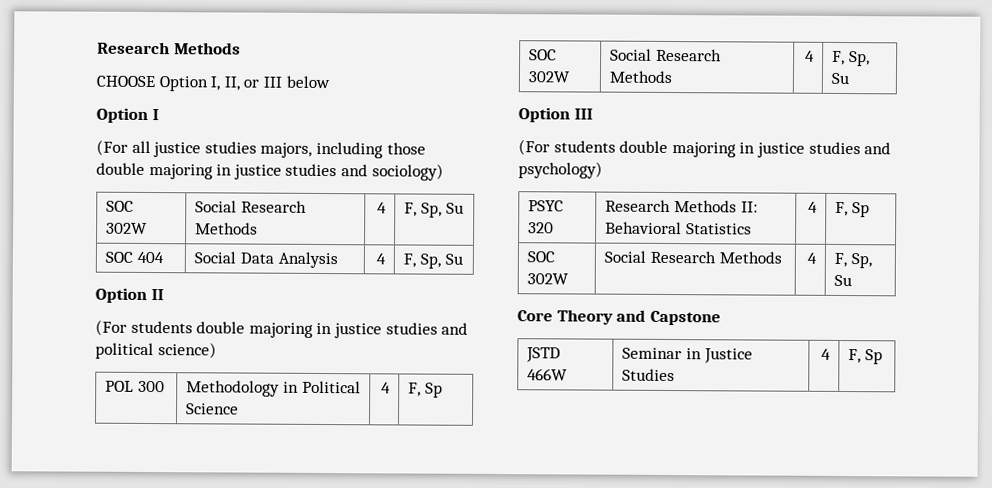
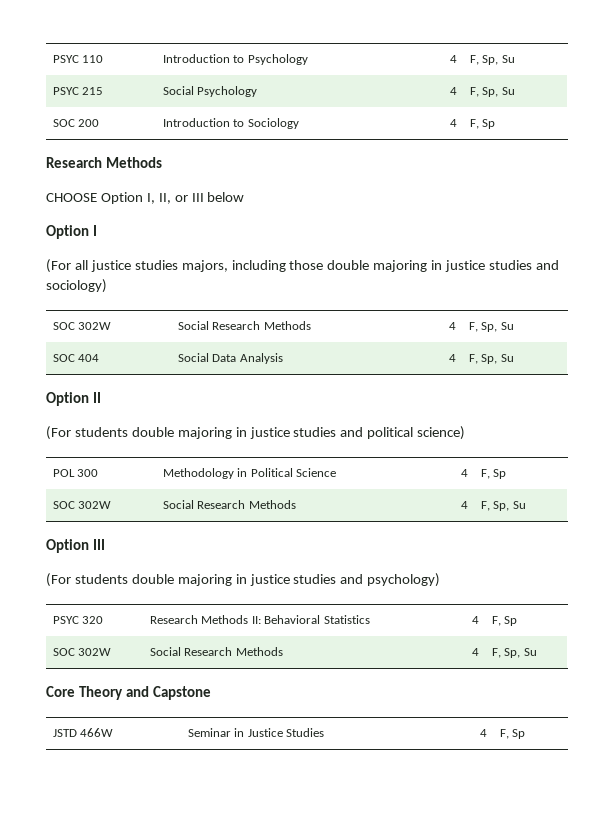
(97, 48) none -> [52,55,104,63] [162,54,308,65] [450,55,458,63] [469,55,515,65] [52,87,104,95] [162,86,258,97] [450,87,458,95] [469,87,515,97] [52,119,100,127] [162,118,299,129] [450,119,458,127] [469,119,496,129] PSYC 110 | Introduction to Psychology | 4 | F, Sp, Su // PSYC 215 | Social Psychology | 4 | F, Sp, Su // SOC 200 | Introduction to Sociology | 4 | F, Sp //

